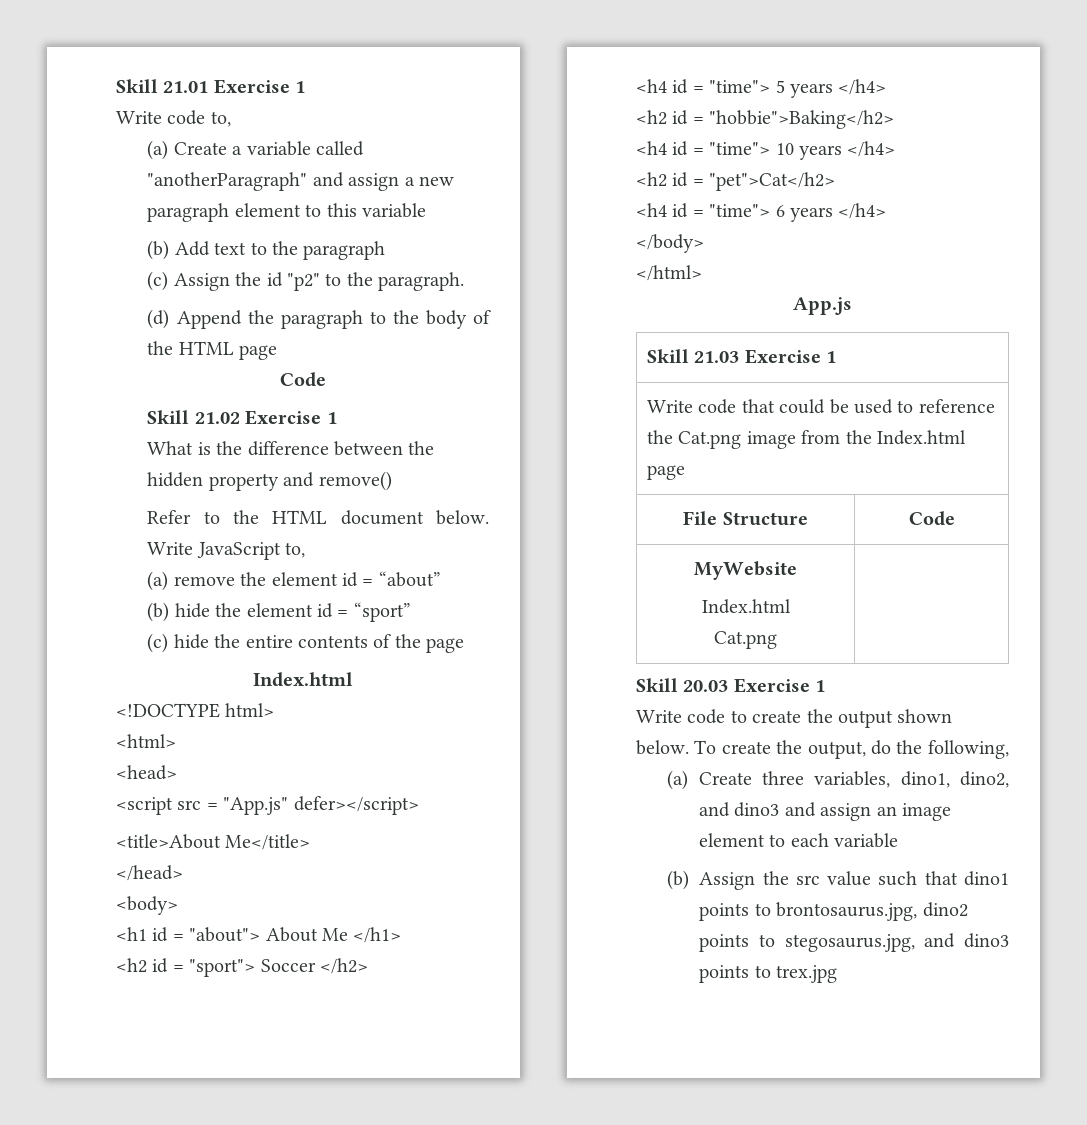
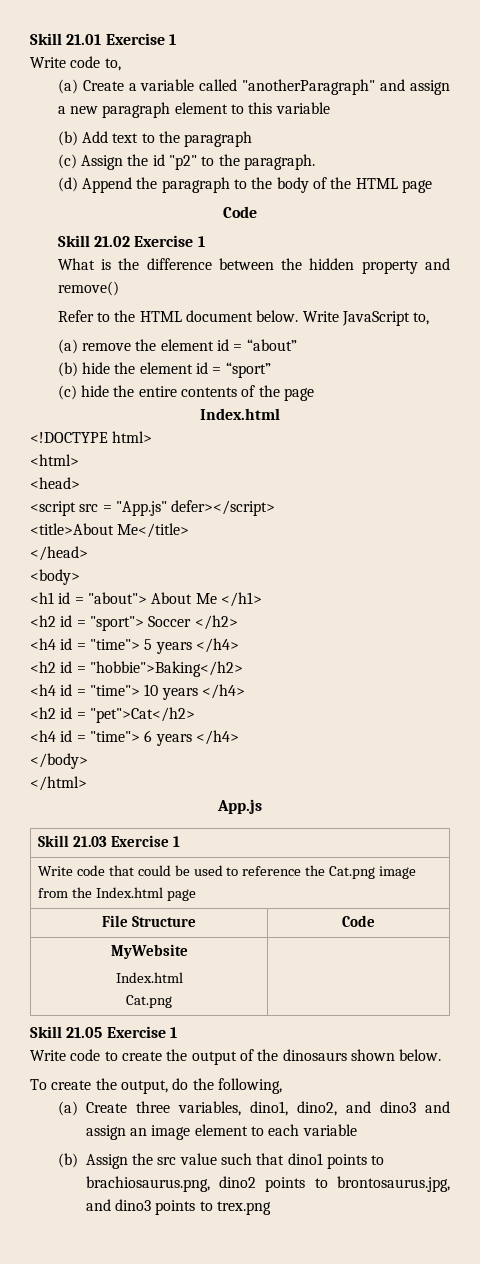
[683,680,729,692] 20.03 -> [66,1027,103,1038] 21.05
(893, 719) none -> [239,1049,347,1061] of the dinosaurs
(689, 747) none -> (442, 1055) //
[776,902,918,921] brontosaurus.jpg, -> [85,1176,210,1192] brachiosaurus.png,
[784,934,915,952] stegosaurus.jpg, -> [337,1176,451,1192] brontosaurus.jpg,
[776,965,838,983] trex.jpg -> [217,1201,272,1215] trex.png

